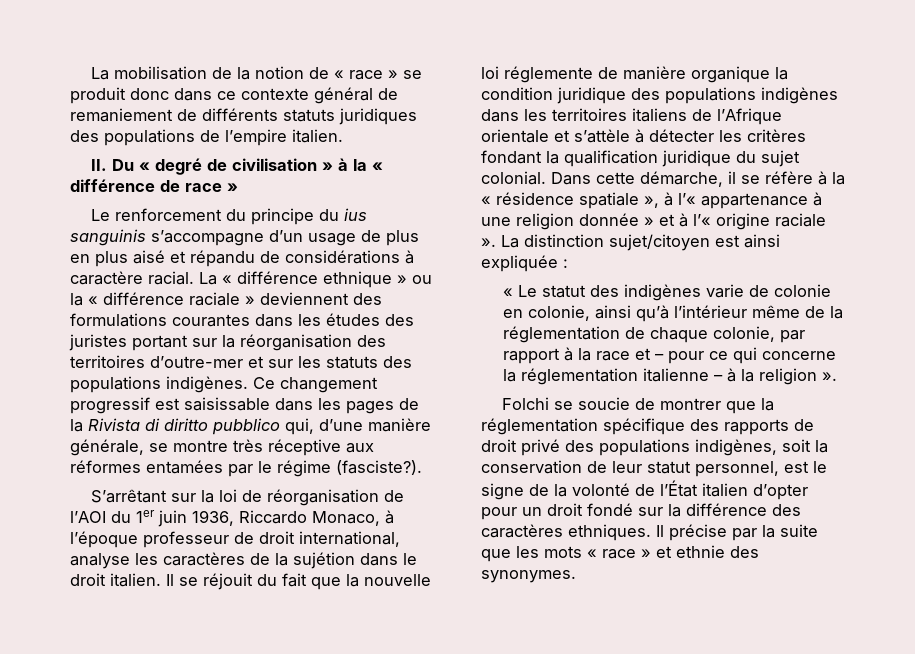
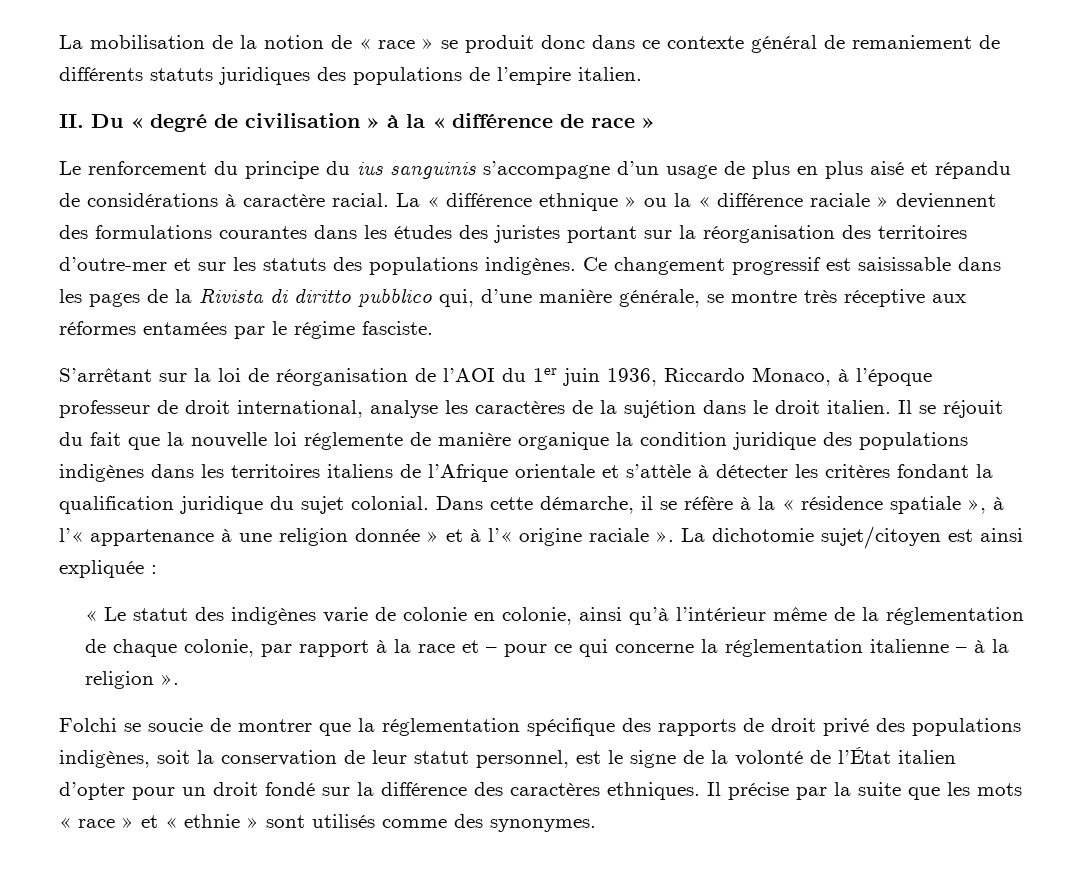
[336,460,422,475] (fasciste?). -> [362,321,433,335] fasciste.
[524,234,604,247] distinction -> [712,528,814,542] dichotomie
[676,545,725,558] ethnie -> [165,814,447,828] « ethnie » sont utilisés comme

